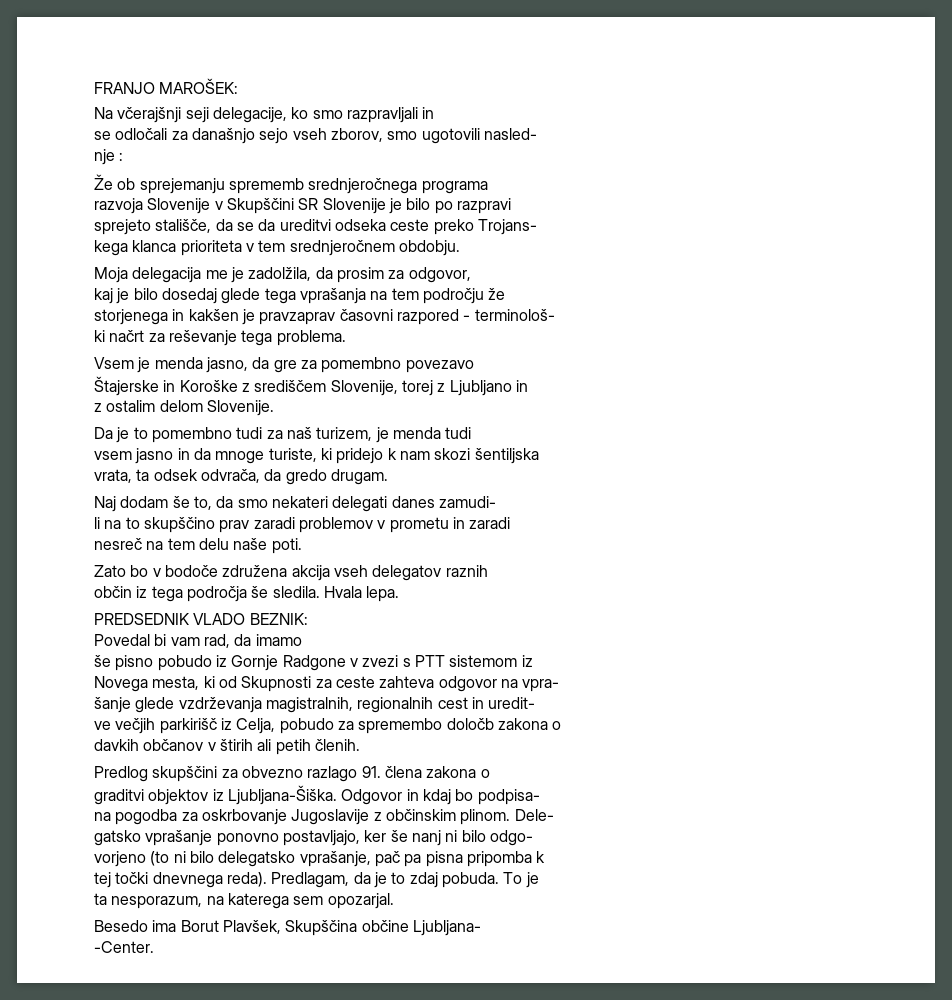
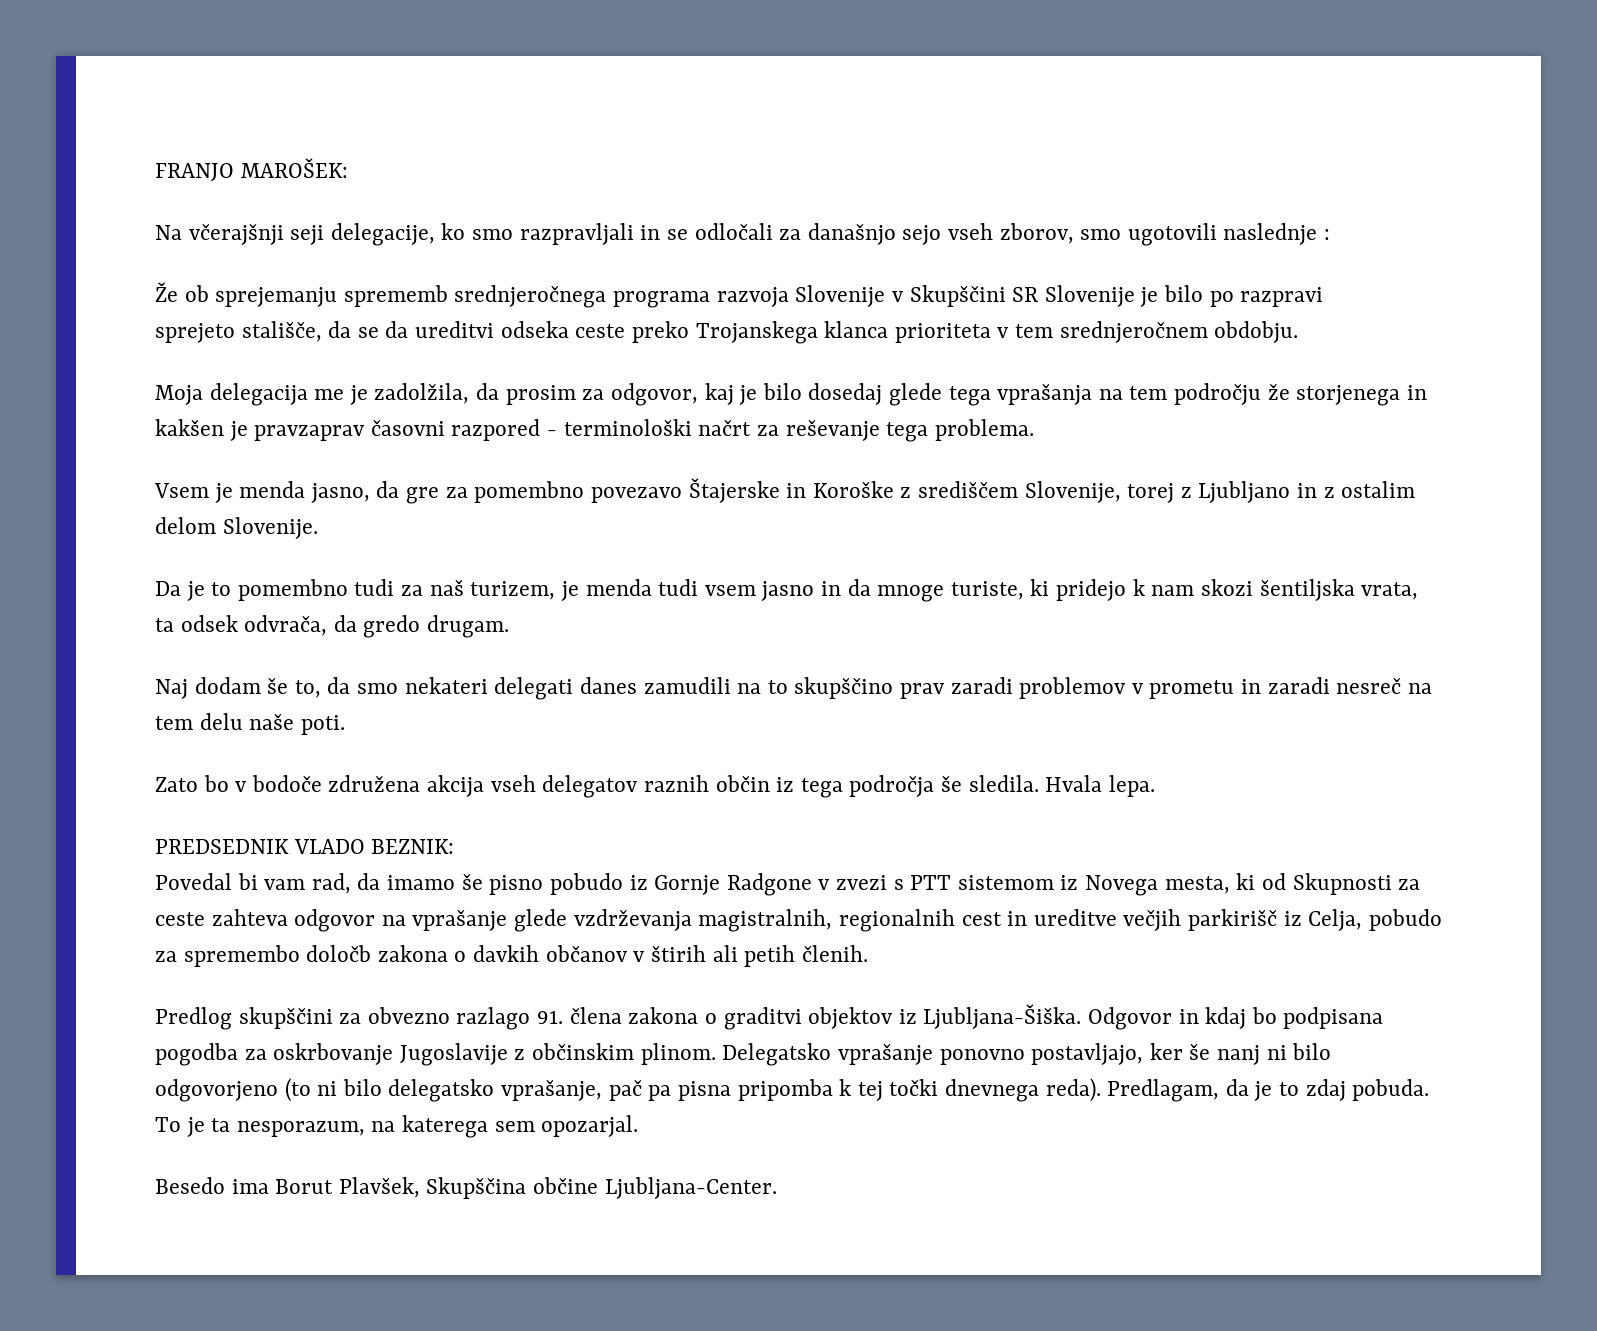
(435, 113) // -> (661, 232) none
[483,128,537,140] [94,149,115,165] nasled- // nje -> [1223,223,1318,245] naslednje
(488, 187) // -> (711, 299) none
[477,219,537,235] [94,240,128,256] Trojans- // kega -> [695,321,818,344] Trojanskega
(471, 275) // -> (698, 394) none
(506, 294) // -> (1290, 391) none
[474,309,555,321] [94,330,105,342] terminološ- // ki -> [563,419,692,436] terminološki
(474, 366) // -> (682, 495) none
(528, 386) // -> (1318, 490) none
(472, 433) // -> (699, 587) none
(539, 456) // -> (1355, 590) none
[438,496,496,508] [94,517,100,529] zamudi- // li -> [643,677,731,694] zamudili
(511, 523) // -> (1330, 685) none
(488, 571) // -> (709, 783) none
(302, 640) // -> (456, 882) none
(533, 661) // -> (1079, 882) none
[522,679,560,692] [94,697,131,713] vpra- // šanje -> [412,909,508,931] vprašanje
[488,697,536,709] [94,721,111,730] uredit- // ve -> [1033,909,1117,926] ureditve
(562, 725) // -> (467, 956) none
(490, 773) // -> (717, 1018) none
[477,789,540,805] [94,812,111,821] podpisa- // na -> [1283,1007,1384,1029] podpisana
[514,809,554,821] [94,830,141,846] Dele- // gatsko -> [722,1043,832,1066] Delegatsko
[489,830,533,846] [94,851,146,867] odgo- // vorjeno -> [155,1079,278,1102] odgovorjeno
(546, 857) // -> (852, 1087) none
(539, 880) // -> (205, 1127) none
[412,920,481,936] [94,941,154,953] Ljubljana- // -Center. -> [604,1177,777,1199] Ljubljana-Center.

